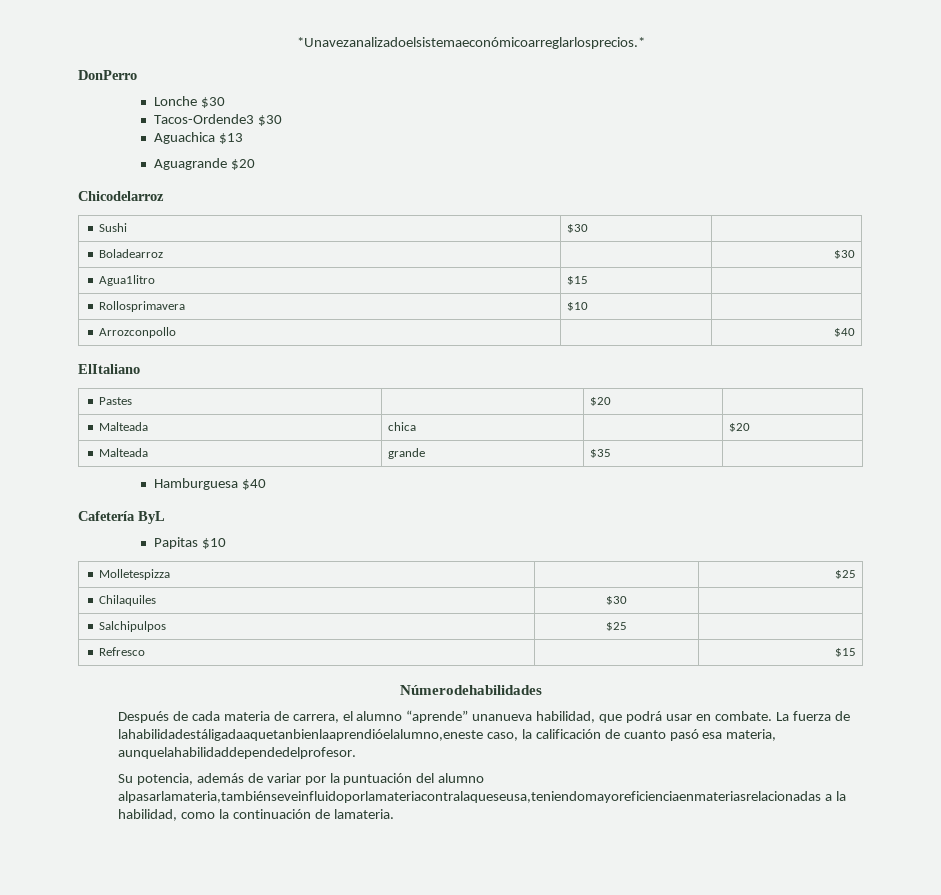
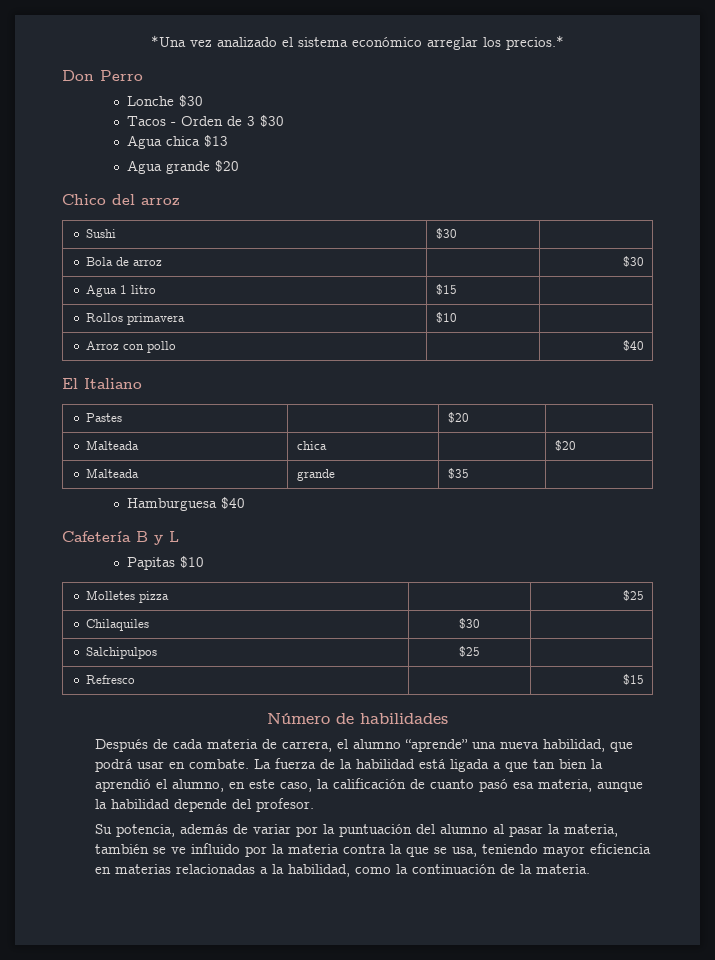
[296,37,645,49] [78,70,137,80] [153,96,225,108] [153,114,282,126] [153,132,215,144] *Unavezanalizadoelsistemaeconómicoarreglarlosprecios.* // DonPerro // Lonche $30 // Tacos-Ordende3 $30 // Aguachica -> [151,35,564,50] [62,70,143,81] [127,95,204,107] [127,115,285,127] [127,135,201,149] *Una vez analizado el sistema económico arreglar los precios.* // Don Perro // Lonche $30 // Tacos - Orden de 3 $30 // Agua chica
[153,158,255,170] [78,191,164,201] Aguagrande $20 // Chicodelarroz -> [127,160,240,174] [62,194,180,206] Agua grande $20 // Chico del arroz
[99,249,164,258] [834,250,856,259] [99,275,156,286] Boladearroz | | $30 // Agua1litro -> [85,257,162,266] [622,256,644,267] [85,285,156,297] Bola de arroz | | $30 // Agua 1 litro
[99,301,186,312] Rollosprimavera -> [85,313,185,325] Rollos primavera
[99,327,177,338] [834,328,856,337] [78,364,140,374] Arrozconpollo | | $40 // ElItaliano -> [85,341,176,353] [622,340,644,351] [62,378,142,389] Arroz con pollo | | $40 // El Italiano
[138,511,165,524] ByL -> [136,531,179,545] B y L
[99,569,171,580] Molletespizza -> [85,590,169,603] Molletes pizza
[399,685,542,695] Númerodehabilidades -> [267,713,448,724] Número de habilidades
[472,714,533,721] unanueva -> [471,742,539,749] una nueva
[118,729,484,741] lahabilidadestáligadaaquetanbienlaaprendióelalumno,eneste -> [339,759,603,772] [94,779,275,792] la habilidad está ligada a que tan bien la aprendió el alumno, en este
[118,747,357,759] aunquelahabilidaddependedelprofesor. -> [596,782,643,792] [94,798,314,812] aunque la habilidad depende del profesor.
[118,791,822,803] alpasarlamateria,tambiénseveinfluidoporlamateriacontralaqueseusa,teniendomayoreficienciaenmateriasrelacionadas -> [492,824,618,837] [94,843,651,857] [94,864,255,874] al pasar la materia, también se ve influido por la materia contra la que se usa, teniendo mayor eficiencia en materias relacionadas
[333,809,394,819] lamateria. -> [519,864,590,874] la materia.

